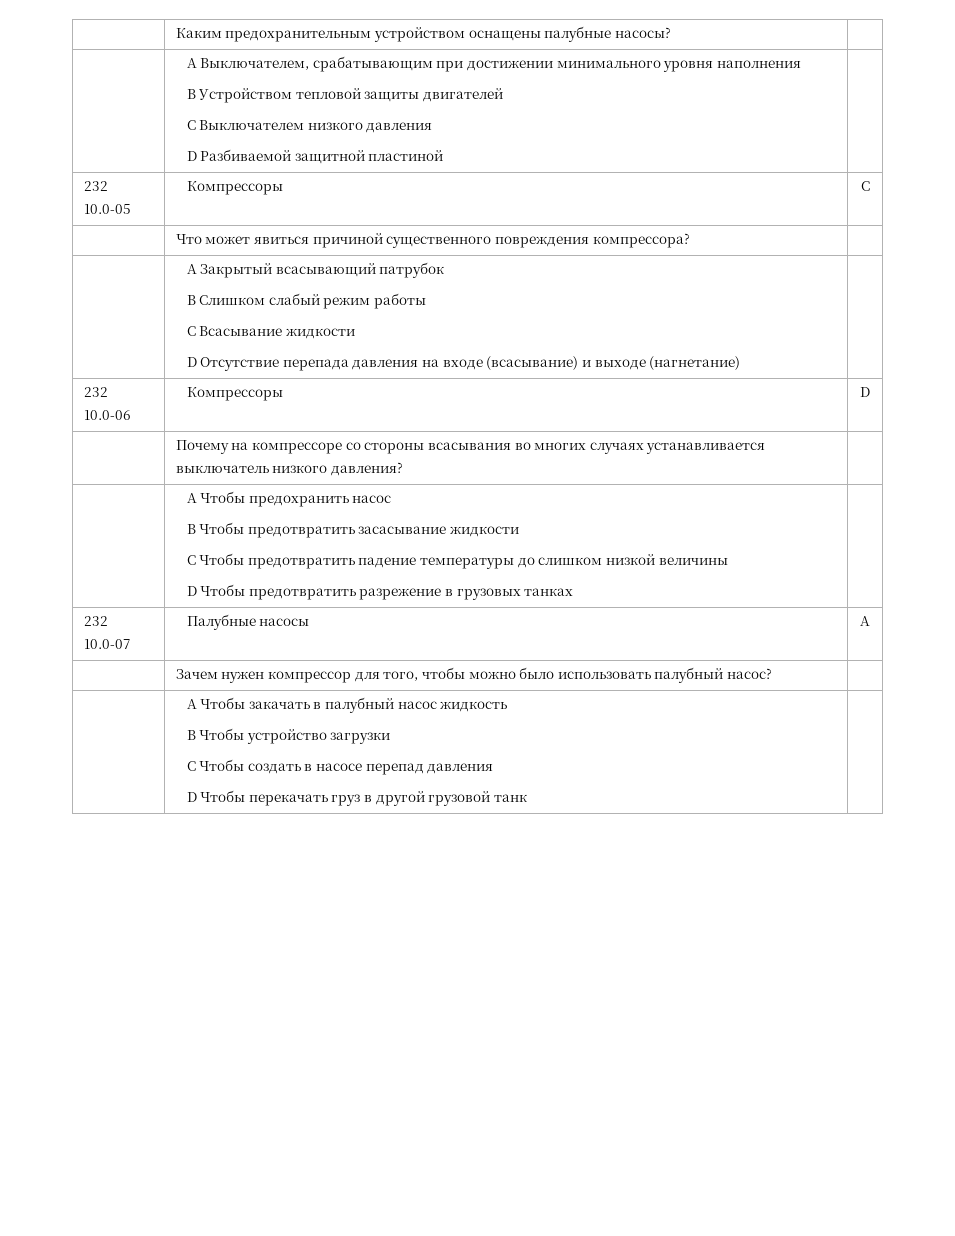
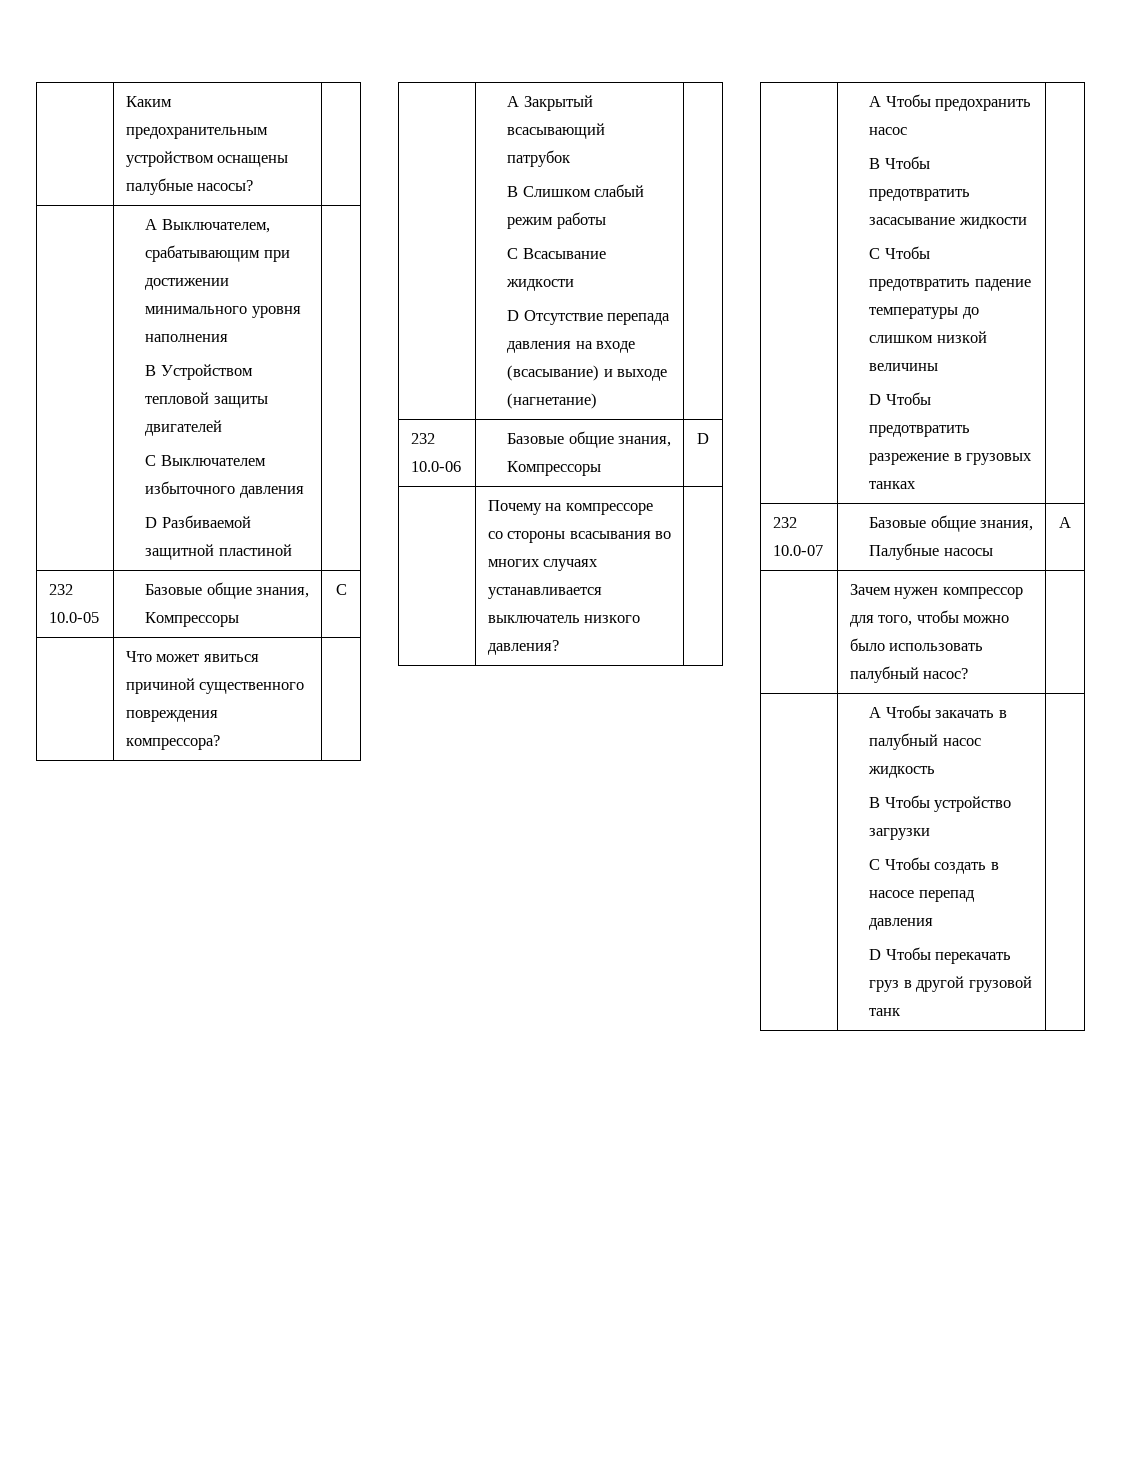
[307,122,363,130] низкого -> [145,481,236,494] избыточного
(131, 209) none -> [145,582,310,599] Базовые общие знания,
(131, 415) none -> [507,431,672,448] Базовые общие знания,
(130, 644) none -> [869,515,1034,532] Базовые общие знания,

